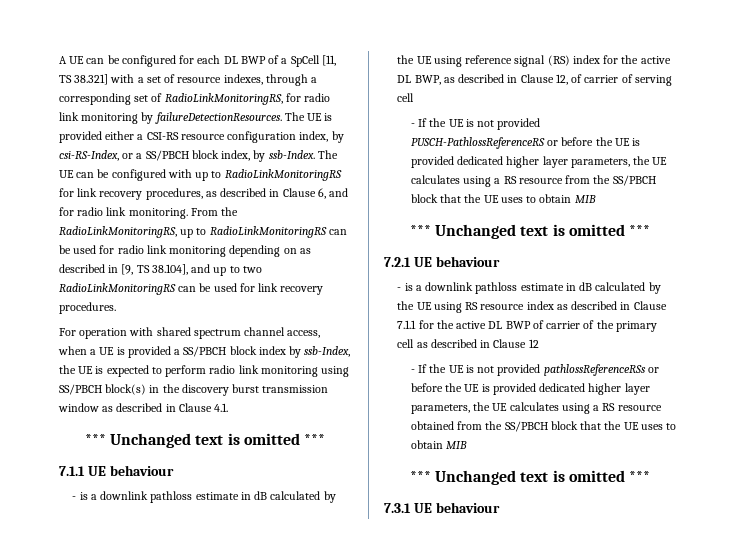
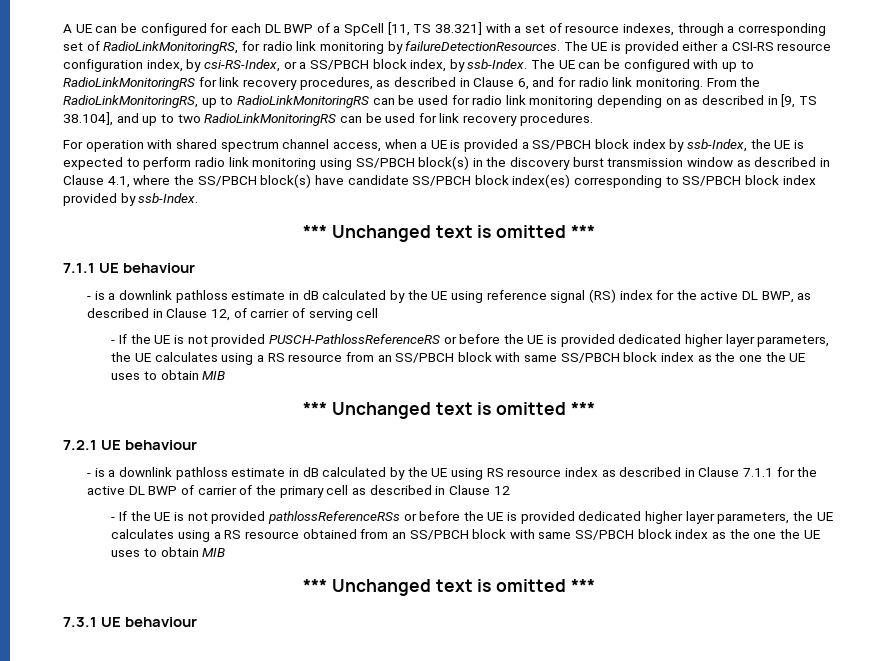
[214,403,229,412] 4.1. -> [107,174,816,188] [63,193,199,206] 4.1, where the SS/PBCH block(s) have candidate SS/PBCH block index(es) corresponding to SS/PBCH block index provided by ssb-Index.
[593,175,656,186] [410,194,462,203] the SS/PBCH block that -> [377,352,763,363] an SS/PBCH block with same SS/PBCH block index as the one
[485,421,602,432] the SS/PBCH block that -> [391,529,777,540] an SS/PBCH block with same SS/PBCH block index as the one

